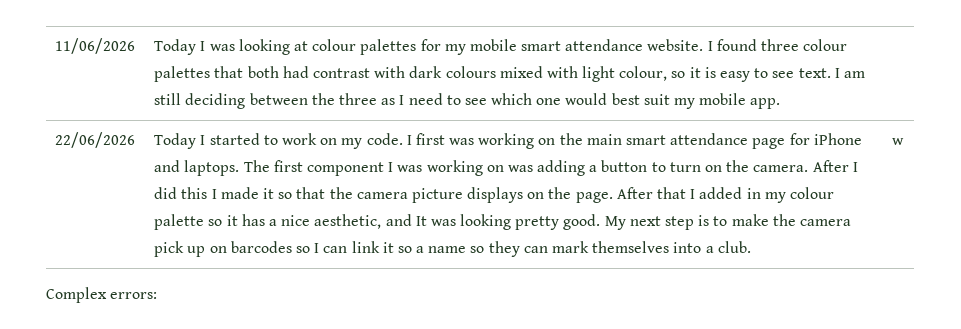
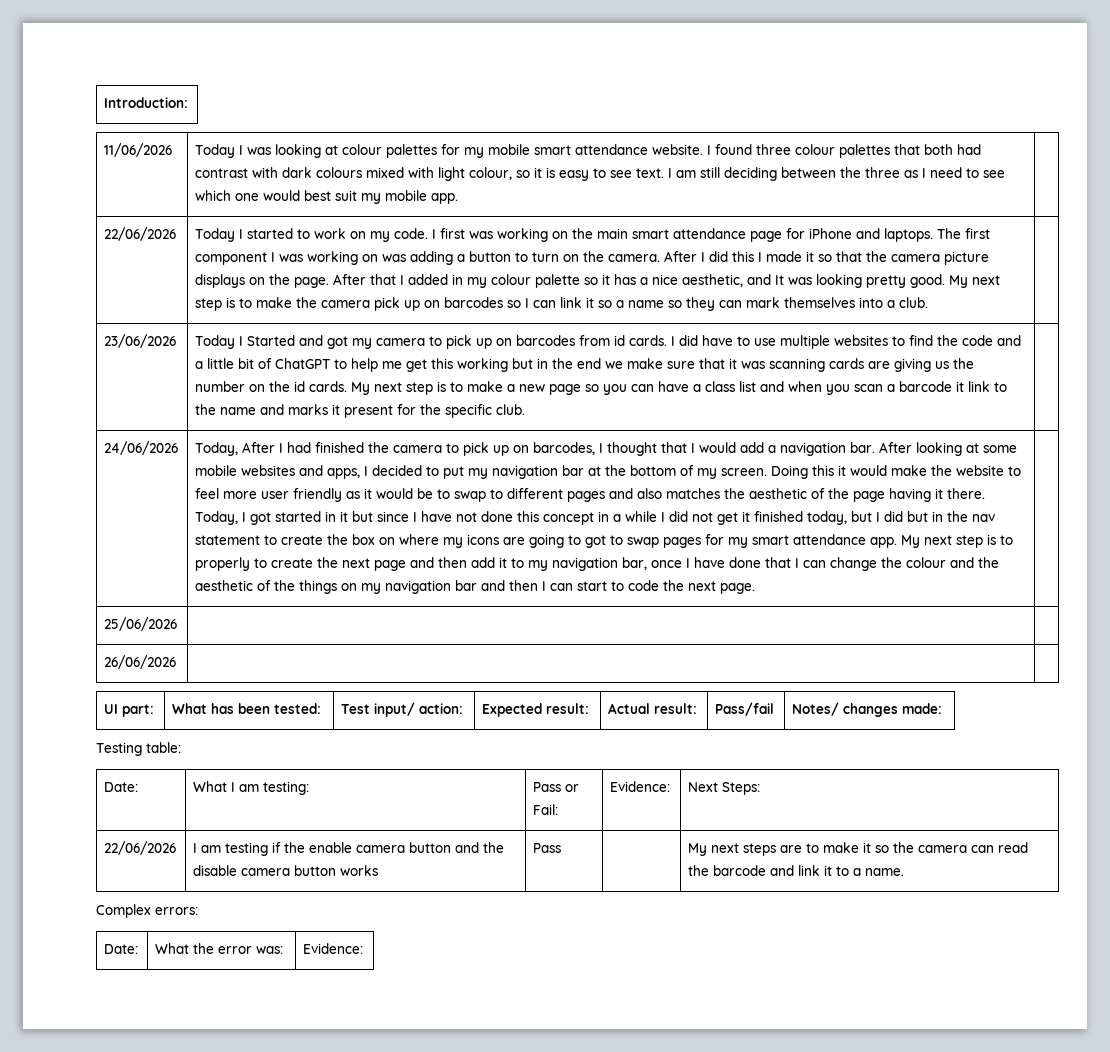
(55, 46) none -> [104,97,189,108] Introduction: //
[892,138,905,145] [46,287,158,303] w // Complex errors: -> [104,334,177,348] [195,335,1022,349] [195,358,975,372] [195,381,1008,395] [195,404,526,418] [104,441,179,455] [195,442,1018,456] [195,465,1022,479] [195,488,986,502] [195,511,996,525] [195,534,1014,548] [195,557,1000,571] [195,580,756,594] [104,617,178,631] [104,655,177,669] [104,704,155,717] [172,703,322,714] [341,702,464,717] [482,703,590,717] [608,703,698,714] [715,702,775,716] [792,702,943,717] [96,742,181,756] [104,782,139,792] [193,781,310,795] [533,782,580,792] [533,804,559,815] [610,781,671,792] [688,782,761,795] [104,841,177,855] [193,842,505,856] [193,865,379,876] [533,843,562,853] [688,842,1029,856] [688,865,905,876] [96,904,198,918] [104,944,139,954] [155,943,284,954] [303,943,364,954] // 23/06/2026 | Today I Started and got my camera to pick up on barcodes from id cards. I did have to use multiple websites to find the code and a little bit of ChatGPT to help me get this working but in the end we make sure that it was scanning cards are giving us the number on the id cards. My next step is to make a new page so you can have a class list and when you scan a barcode it link to the name and marks it present for the specific club. | // 24/06/2026 | Today, After I had finished the camera to pick up on barcodes, I thought that I would add a navigation bar. After looking at some mobile websites and apps, I decided to put my navigation bar at the bottom of my screen. Doing this it would make the website to feel more user friendly as it would be to swap to different pages and also matches the aesthetic of the page having it there. Today, I got started in it but since I have not done this concept in a while I did not get it finished today, but I did but in the nav statement to create the box on where my icons are going to got to swap pages for my smart attendance app. My next step is to properly to create the next page and then add it to my navigation bar, once I have done that I can change the colour and the aesthetic of the things on my navigation bar and then I can start to code the next page. | // 25/06/2026 | | // 26/06/2026 | | // UI part: | What has been tested: | Test input/ action: | Expected result: | Actual result: | Pass/fail | Notes/ changes made: // Testing table: // Date: | What I am testing: | Pass or Fail: | Evidence: | Next Steps: // 22/06/2026 | I am testing if the enable camera button and the disable camera button works | Pass | | My next steps are to make it so the camera can read the barcode and link it to a name. // Complex errors: // Date: | What the error was: | Evidence:

